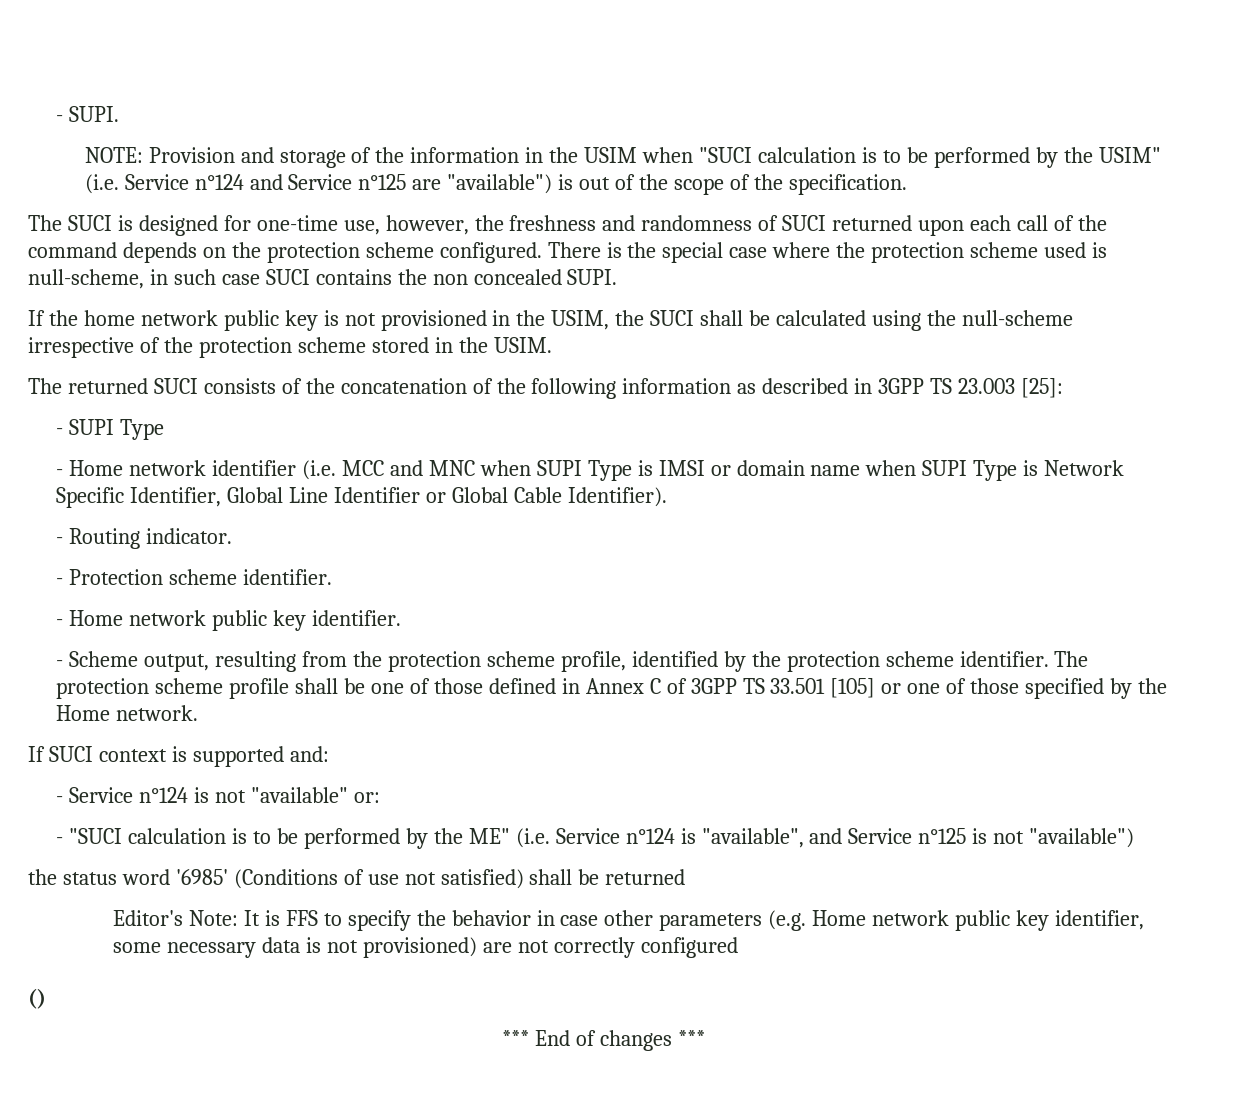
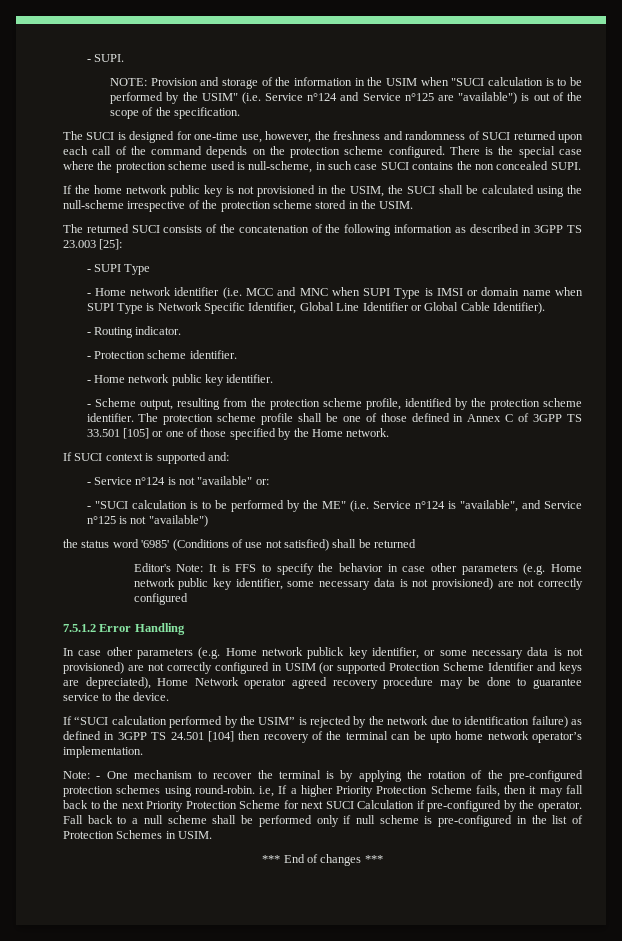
[28,988,46,1009] () -> [63,623,185,635] [63,647,583,659] [63,662,582,674] [63,677,582,689] [63,692,170,701] [63,716,582,728] [63,731,582,743] [63,746,143,758] [63,770,583,782] [63,785,583,797] [63,800,583,812] [63,815,584,827] [63,830,213,839] 7.5.1.2 Error Handling // In case other parameters (e.g. Home network publick key identifier, or some necessary data is not provisioned) are not correctly configured in USIM (or supported Protection Scheme Identifier and keys are depreciated), Home Network operator agreed recovery procedure may be done to guarantee service to the device. // If “SUCI calculation performed by the USIM” is rejected by the network due to identification failure) as defined in 3GPP TS 24.501 [104] then recovery of the terminal can be upto home network operator’s implementation. // Note: - One mechanism to recover the terminal is by applying the rotation of the pre-configured protection schemes using round-robin. i.e, If a higher Priority Protection Scheme fails, then it may fall back to the next Priority Protection Scheme for next SUCI Calculation if pre-configured by the operator. Fall back to a null scheme shall be performed only if null scheme is pre-configured in the list of Protection Schemes in USIM.

